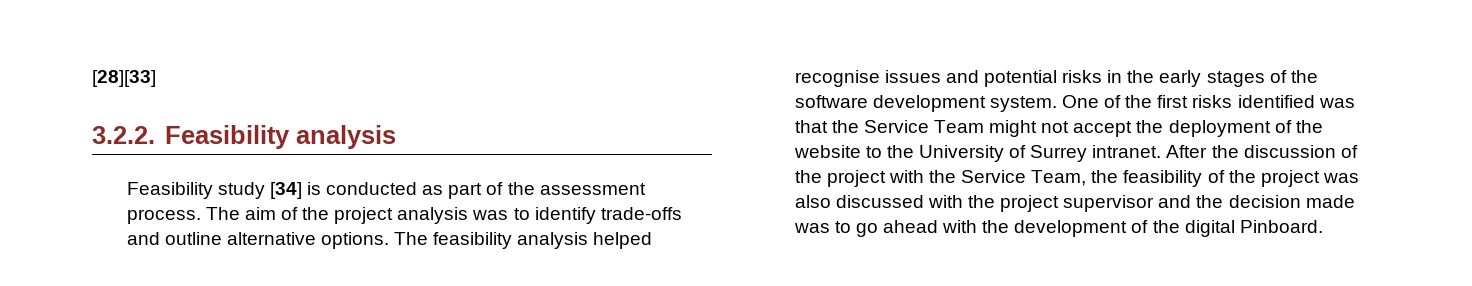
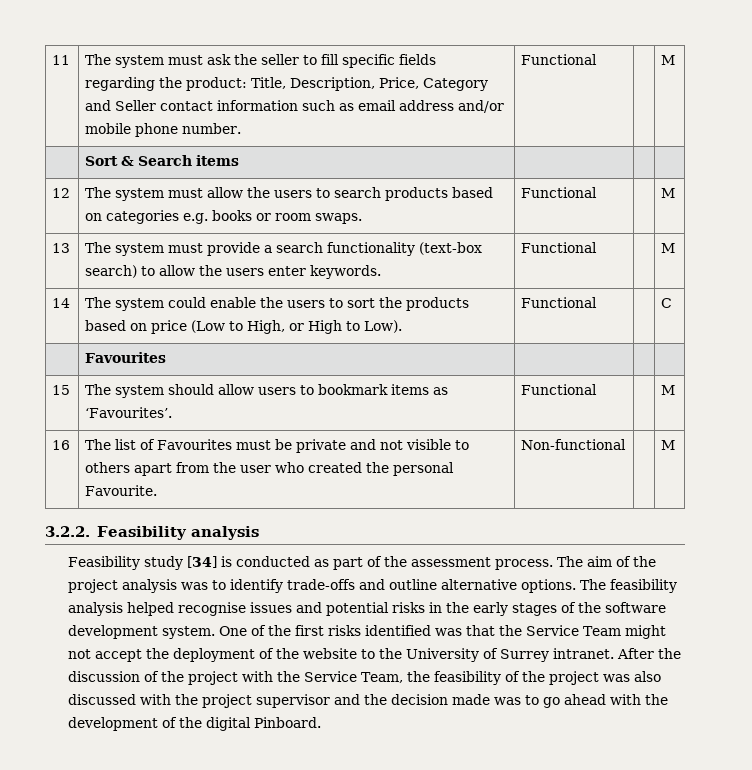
[92,70,156,87] [28][33] -> [52,55,71,65] [85,54,437,68] [85,77,489,91] [85,100,505,113] [85,123,242,137] [521,54,598,65] [661,55,676,65] [85,155,240,166] [52,188,71,198] [85,187,494,201] [85,210,363,224] [521,187,598,198] [661,188,676,198] [52,243,71,253] [85,242,483,256] [85,265,382,279] [521,242,598,253] [661,243,676,253] [52,298,71,308] [85,297,470,311] [85,320,403,334] [521,297,598,308] [661,298,673,308] [85,352,167,363] [52,385,71,395] [85,384,449,398] [85,407,173,418] [521,384,598,395] [661,385,676,395] [52,440,71,450] [85,439,470,453] [85,462,455,476] [85,485,158,496] [521,439,627,450] [661,440,676,450] 11 | The system must ask the seller to fill specific fields regarding the product: Title, Description, Price, Category and Seller contact information such as email address and/or mobile phone number. | Functional | | M // | Sort & Search items | | | // 12 | The system must allow the users to search products based on categories e.g. books or room swaps. | Functional | | M // 13 | The system must provide a search functionality (text-box search) to allow the users enter keywords. | Functional | | M // 14 | The system could enable the users to sort the products based on price (Low to High, or High to Low). | Functional | | C // | Favourites | | | // 15 | The system should allow users to bookmark items as ‘Favourites’. | Functional | | M // 16 | The list of Favourites must be private and not visible to others apart from the user who created the personal Favourite. | Non-functional | | M

